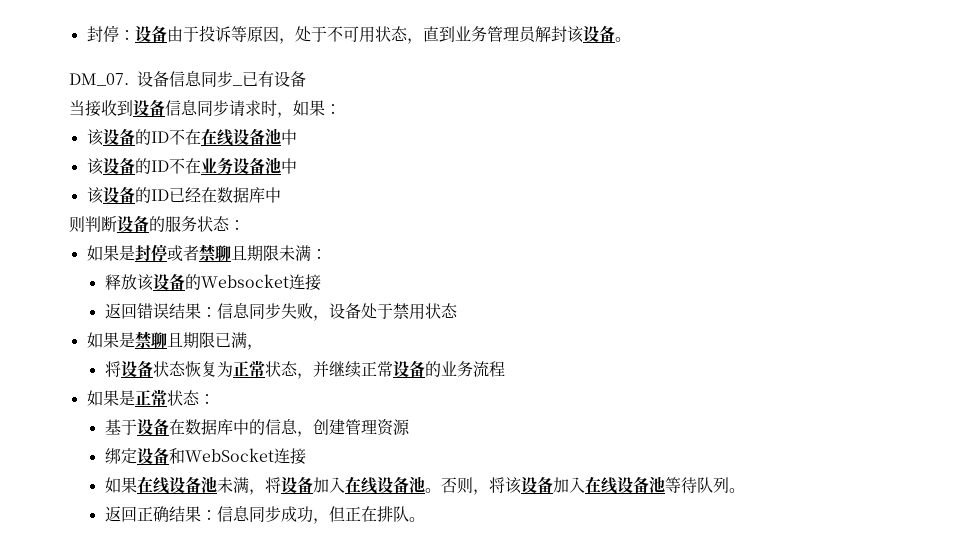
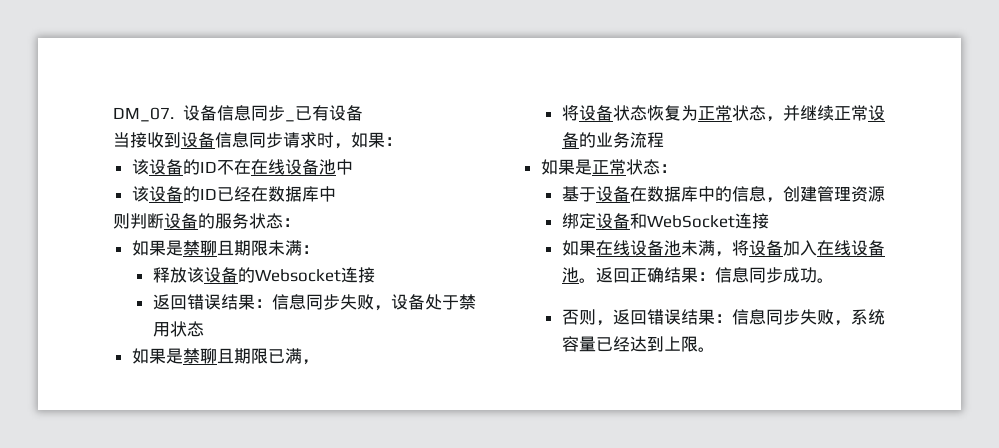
[86,25,631,44] 封停：设备由于投诉等原因，处于不可用状态，直到业务管理员解封该设备。 // -> (113, 114) none
[86,157,297,175] // 该设备的ID不在业务设备池中 -> (353, 167) none
[134,244,199,262] 封停或者 -> (183, 248) none
[440,476,745,495] 否则，将该设备加入在线设备池等待队列。 // -> (596, 280) none
[312,506,409,524] ，但正在排队 -> [816,278,834,283] [561,309,885,326] [561,336,698,352] 。 // 否则，返回错误结果：信息同步失败，系统容量已经达到上限

